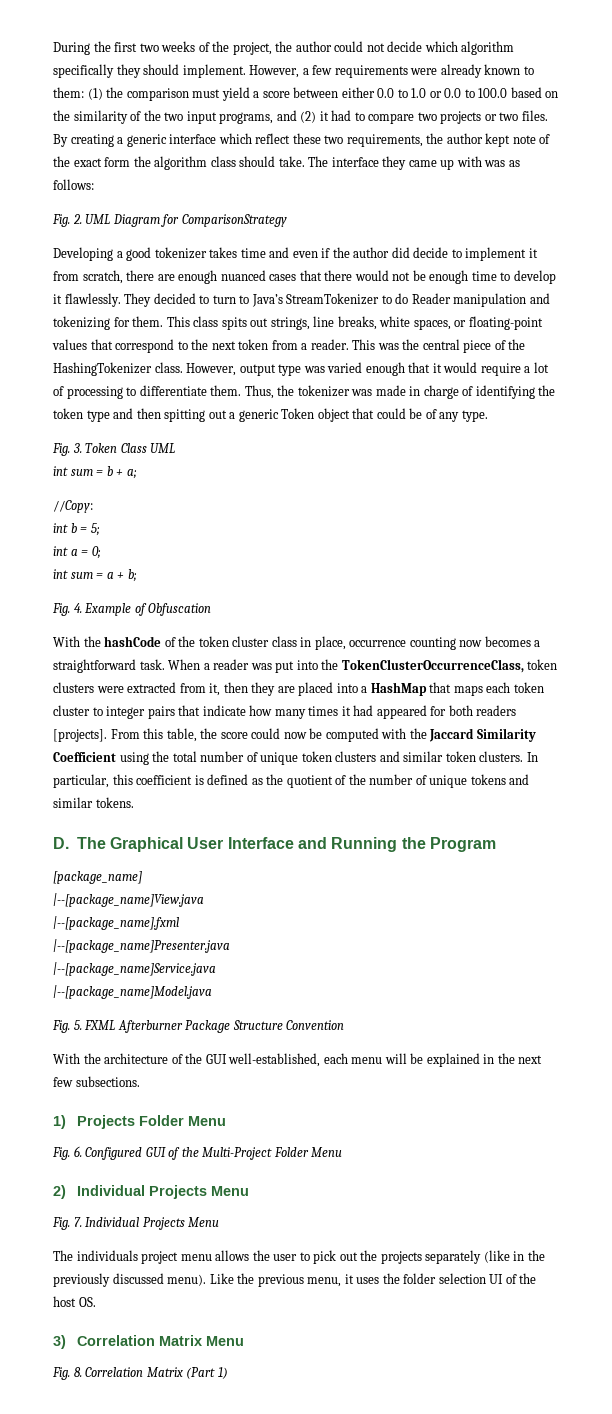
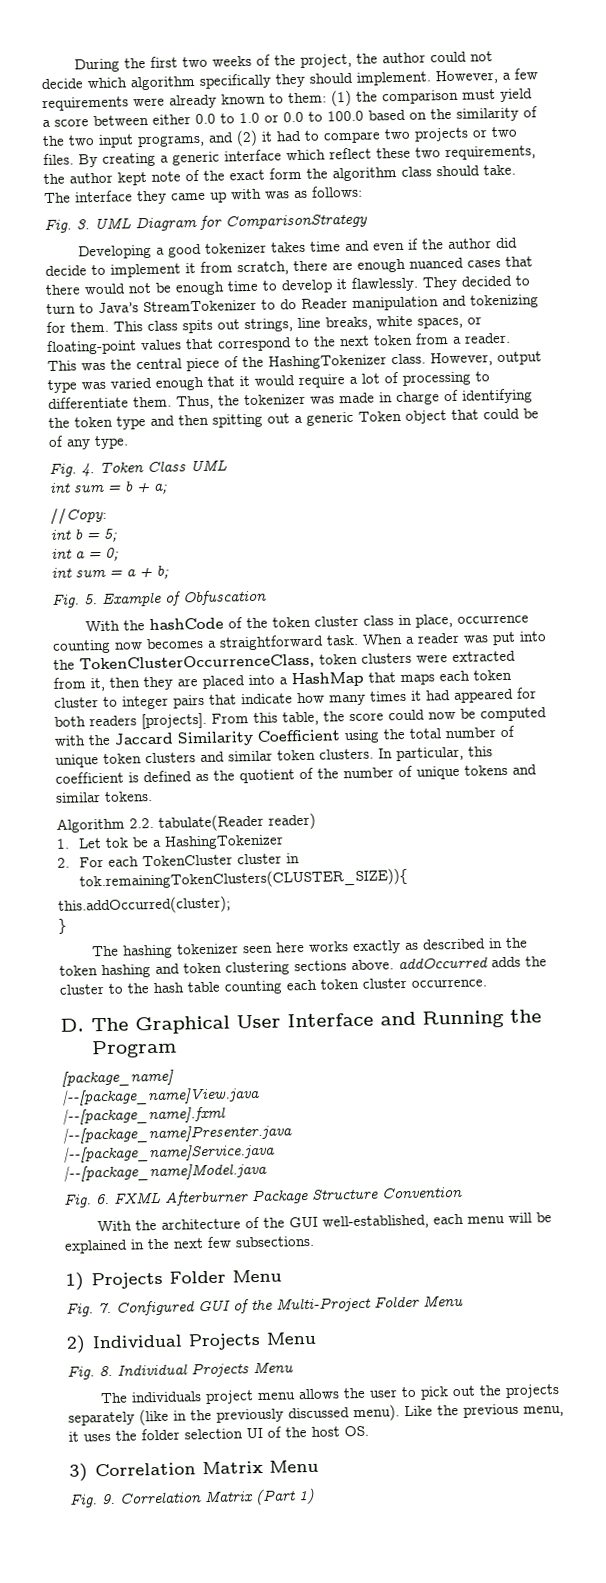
[72,214,82,224] 2. -> [76,219,90,230] 3.
[72,443,82,453] 3. -> [81,463,95,477] 4.
[73,603,82,613] 4. -> [84,594,98,605] 5.
(134, 802) none -> [56,812,316,833] [56,834,285,850] [57,853,301,868] [79,867,409,891] [58,895,231,915] [58,918,67,934] [92,937,529,959] [59,956,547,979] [59,977,487,995] // Algorithm 2.2. tabulate(Reader reader) // 1. Let tok be a HashingTokenizer // 2. For each TokenCluster cluster in tok.remainingTokenClusters(CLUSTER_SIZE)){ // this.addOccurred(cluster); // } // The hashing tokenizer seen here works exactly as described in the token hashing and token clustering sections above. addOccurred adds the cluster to the hash table counting each token cluster occurrence.
[73,1020,82,1030] 5. -> [95,1193,110,1205] 6.
[73,1146,82,1157] 6. -> [98,1302,112,1314] 7.
[73,1217,82,1227] 7. -> [99,1365,113,1377] 8.
[73,1367,82,1377] 8. -> [101,1493,116,1505] 9.

